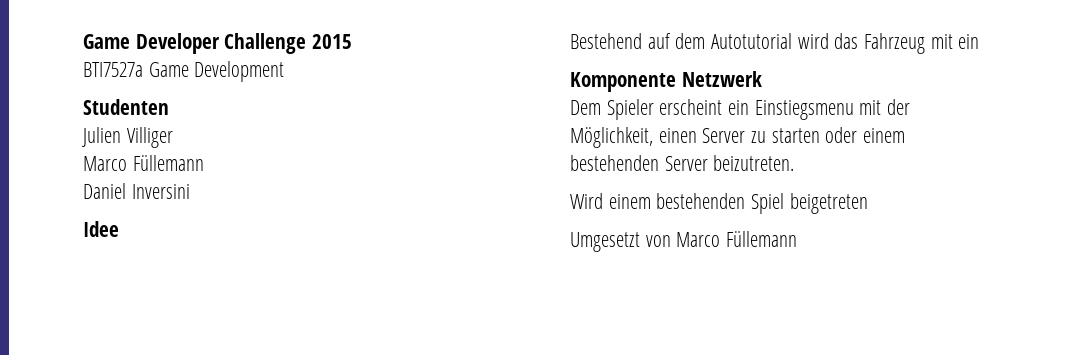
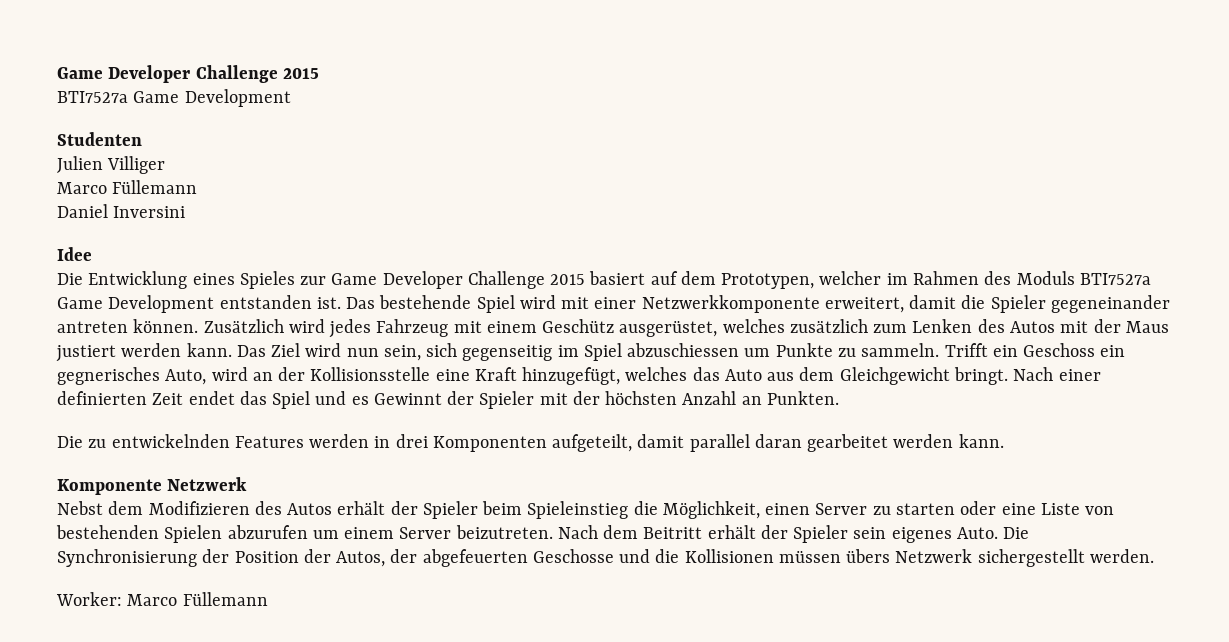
[570,33,980,54] [570,71,762,92] [570,99,911,120] Bestehend auf dem Autotutorial wird das Fahrzeug mit ein // Komponente Netzwerk // Dem Spieler erscheint ein Einstiegsmenu mit der -> [57,271,1151,289] [57,295,1170,313] [57,319,1169,338] [56,343,1126,362] [57,367,1101,385] [57,391,839,409] [57,434,1004,452] [57,477,248,495] [57,501,658,519] Die Entwicklung eines Spieles zur Game Developer Challenge 2015 basiert auf dem Prototypen, welcher im Rahmen des Moduls BTI7527a Game Development entstanden ist. Das bestehende Spiel wird mit einer Netzwerkkomponente erweitert, damit die Spieler gegeneinander antreten können. Zusätzlich wird jedes Fahrzeug mit einem Geschütz ausgerüstet, welches zusätzlich zum Lenken des Autos mit der Maus justiert werden kann. Das Ziel wird nun sein, sich gegenseitig im Spiel abzuschiessen um Punkte zu sammeln. Trifft ein Geschoss ein gegnerisches Auto, wird an der Kollisionsstelle eine Kraft hinzugefügt, welches das Auto aus dem Gleichgewicht bringt. Nach einer definierten Zeit endet das Spiel und es Gewinnt der Spieler mit der höchsten Anzahl an Punkten. // Die zu entwickelnden Features werden in drei Komponenten aufgeteilt, damit parallel daran gearbeitet werden kann. // Komponente Netzwerk // Nebst dem Modifizieren des Autos erhält der Spieler beim Spieleinstieg die
[863,128,906,143] [570,155,795,171] [570,193,868,214] [570,232,671,252] einem bestehenden Server beizutreten. // Wird einem bestehenden Spiel beigetreten // Umgesetzt von -> [1001,503,1115,515] [56,525,1030,543] [57,549,1154,567] [56,592,122,606] eine Liste von bestehenden Spielen abzurufen um einem Server beizutreten. Nach dem Beitritt erhält der Spieler sein eigenes Auto. Die Synchronisierung der Position der Autos, der abgefeuerten Geschosse und die Kollisionen müssen übers Netzwerk sichergestellt werden. // Worker:

